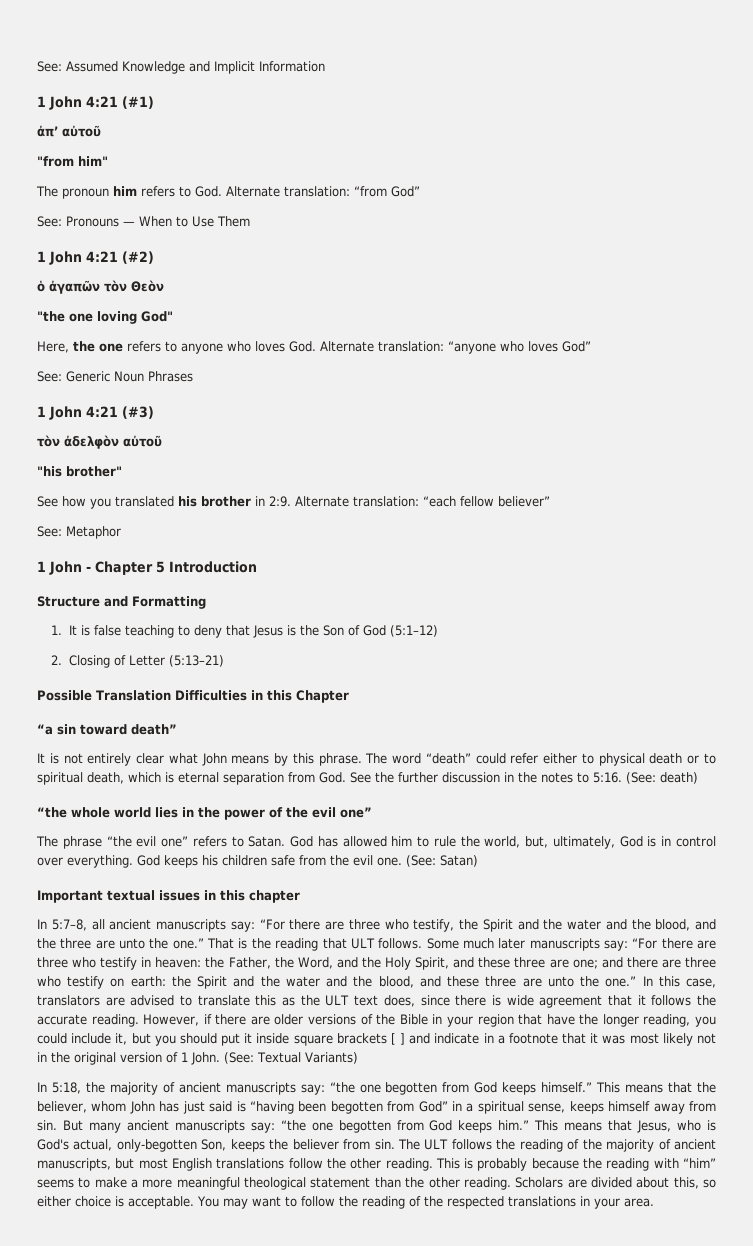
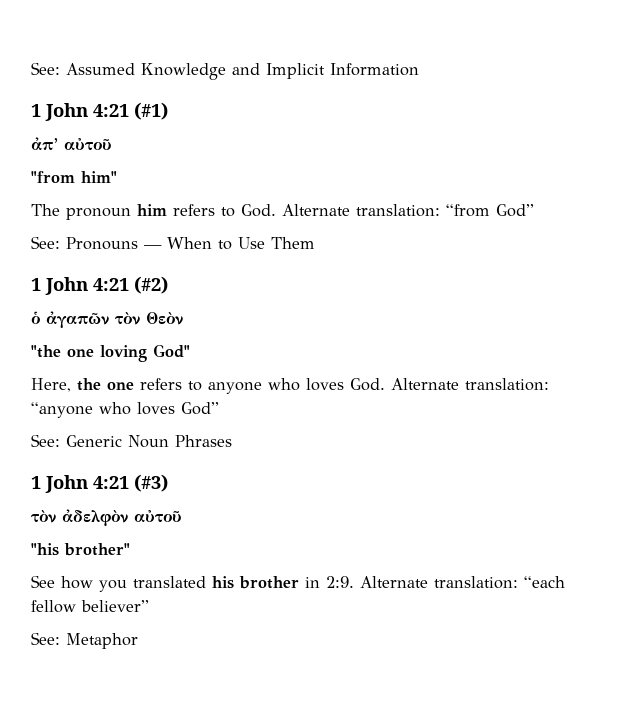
[37,561,257,575] [37,596,206,609] [51,625,438,638] [51,655,224,668] [37,690,349,703] [37,724,177,735] [37,753,717,766] [37,772,698,785] [37,807,372,820] [36,836,717,849] [37,855,478,868] [37,890,300,903] [37,919,716,932] [37,938,716,951] [37,957,716,970] [37,976,716,989] [37,995,716,1008] [37,1014,716,1027] [37,1033,716,1046] [37,1052,358,1065] [37,1082,717,1095] [37,1101,717,1114] [37,1120,717,1133] [37,1139,716,1152] [37,1158,716,1171] [37,1177,717,1190] [37,1196,654,1209] // 1 John - Chapter 5 Introduction // Structure and Formatting // 1. It is false teaching to deny that Jesus is the Son of God (5:1–12) // 2. Closing of Letter (5:13–21) // Possible Translation Difficulties in this Chapter // “a sin toward death” // It is not entirely clear what John means by this phrase. The word “death” could refer either to physical death or to spiritual death, which is eternal separation from God. See the further discussion in the notes to 5:16. (See: death) // “the whole world lies in the power of the evil one” // The phrase “the evil one” refers to Satan. God has allowed him to rule the world, but, ultimately, God is in control over everything. God keeps his children safe from the evil one. (See: Satan) // Important textual issues in this chapter // In 5:7–8, all ancient manuscripts say: “For there are three who testify, the Spirit and the water and the blood, and the three are unto the one.” That is the reading that ULT follows. Some much later manuscripts say: “For there are three who testify in heaven: the Father, the Word, and the Holy Spirit, and these three are one; and there are three who testify on earth: the Spirit and the water and the blood, and these three are unto the one.” In this case, translators are advised to translate this as the ULT text does, since there is wide agreement that it follows the accurate reading. However, if there are older versions of the Bible in your region that have the longer reading, you could include it, but you should put it inside square brackets [ ] and indicate in a footnote that it was most likely not in the original version of 1 John. (See: Textual Variants) // In 5:18, the majority of ancient manuscripts say: “the one begotten from God keeps himself.” This means that the believer, whom John has just said is “having been begotten from God” in a spiritual sense, keeps himself away from sin. But many ancient manuscripts say: “the one begotten from God keeps him.” This means that Jesus, who is God's actual, only-begotten Son, keeps the believer from sin. The ULT follows the reading of the majority of ancient manuscripts, but most English translations follow the other reading. This is probably because the reading with “him” seems to make a more meaningful theological statement than the other reading. Scholars are divided about this, so either choice is acceptable. You may want to follow the reading of the respected translations in your area. -> (138, 641) none

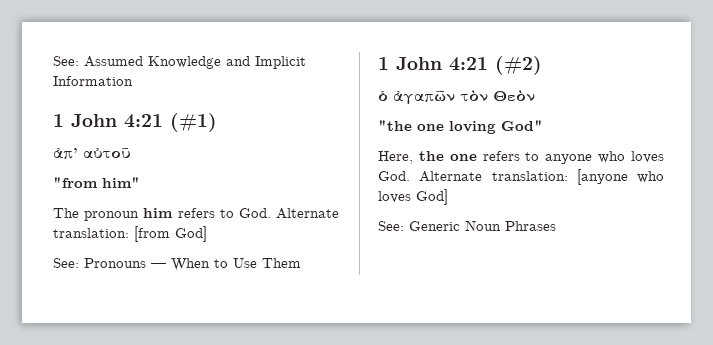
[446,204,534,217] “from God” -> [134,226,207,242] [from God]
[31,402,219,418] “anyone who loves God” -> [576,169,664,185] [378,189,448,205] [anyone who loves God]
[31,474,168,493] [31,509,182,526] [31,543,130,556] [31,575,565,592] [31,600,149,613] [31,632,138,649] // 1 John 4:21 (#3) // τὸν ἀδελφὸν αὐτοῦ // "his brother" // See how you translated his brother in 2:9. Alternate translation: “each fellow believer” // See: Metaphor -> (556, 226) none

